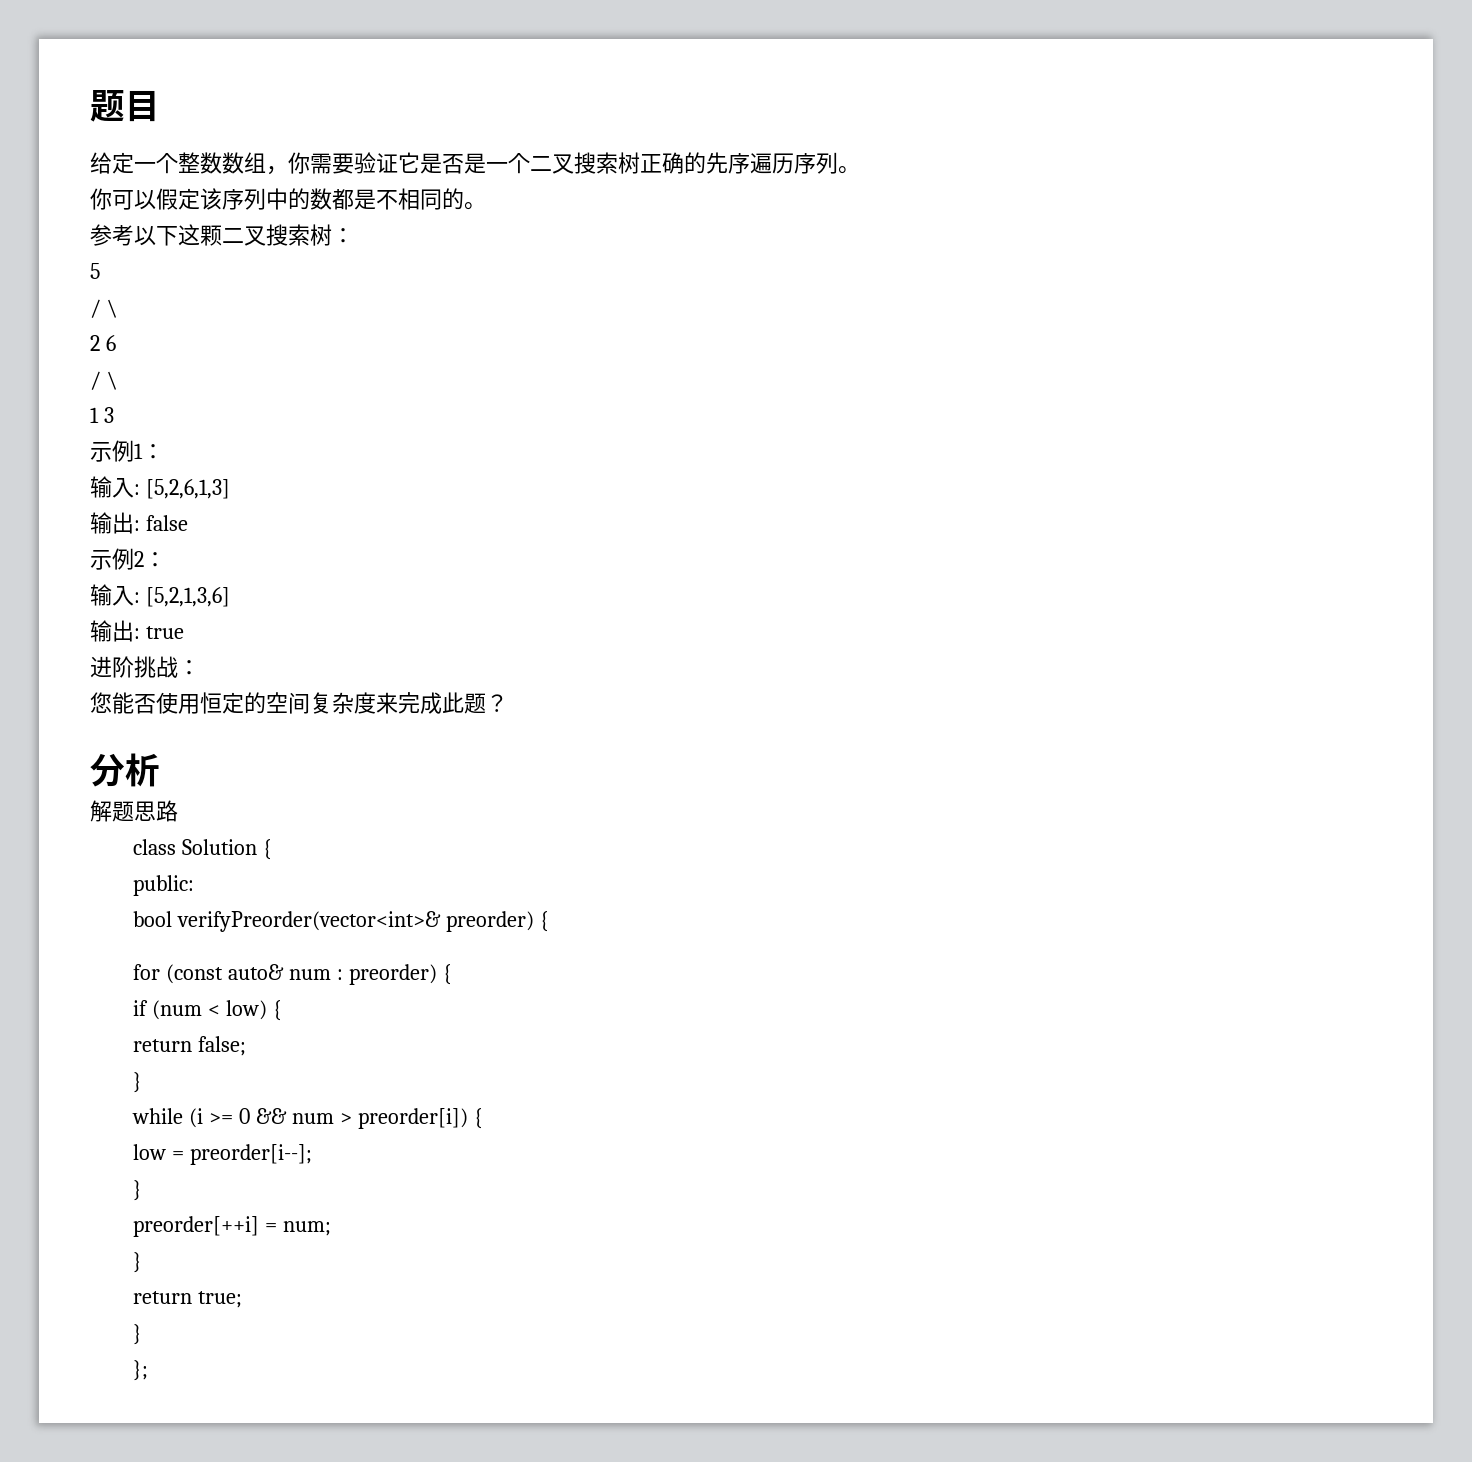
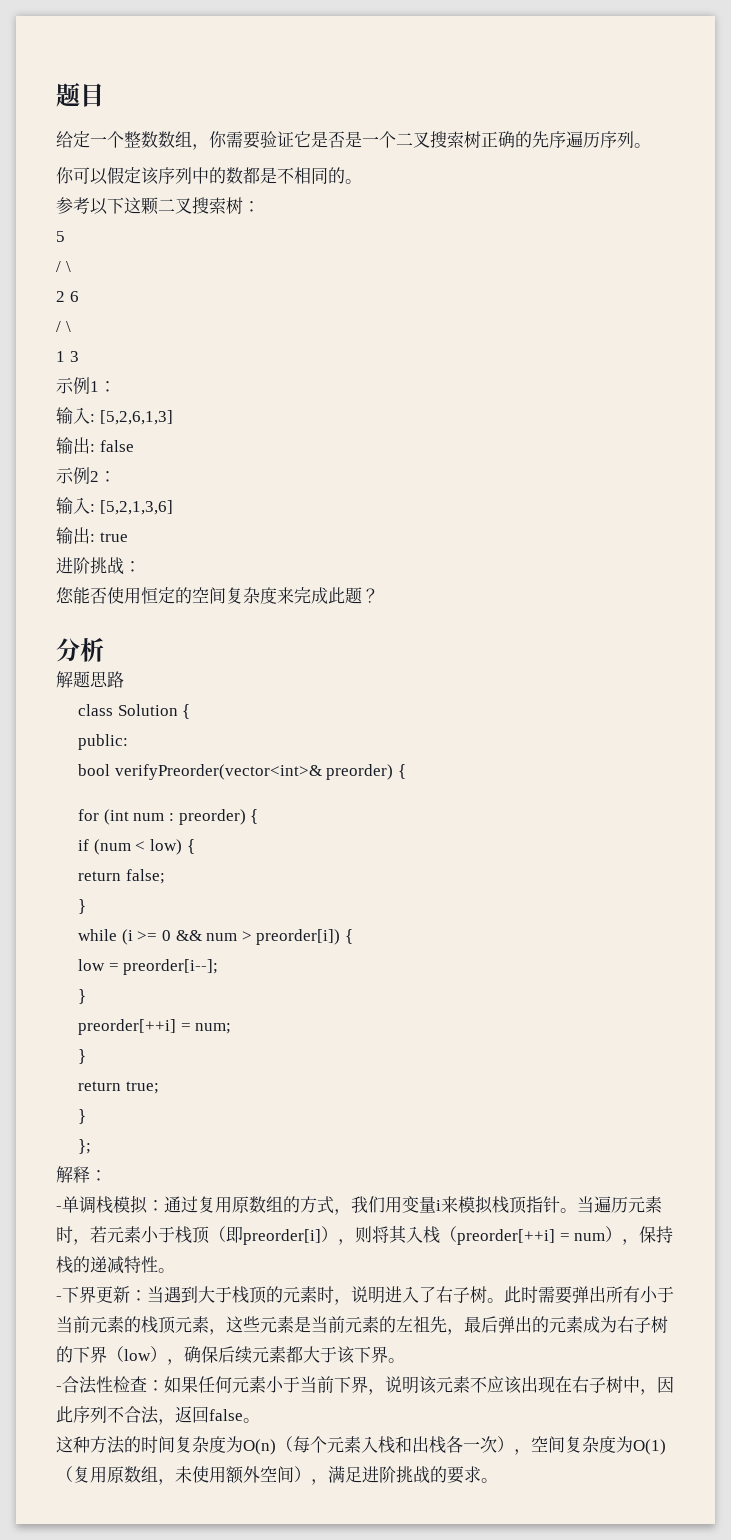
[166,964,285,984] (const auto& -> [103,809,129,825] (int
(149, 1370) none -> [56,1166,107,1183] [56,1195,662,1215] [56,1225,674,1245] [56,1256,175,1274] [56,1286,674,1305] [56,1316,668,1335] [56,1346,405,1365] [56,1376,674,1395] [56,1406,260,1425] [56,1436,666,1455] [56,1466,498,1485] // 解释： // -单调栈模拟：通过复用原数组的方式，我们用变量i来模拟栈顶指针。当遍历元素时，若元素小于栈顶（即preorder[i]），则将其入栈（preorder[++i] = num），保持栈的递减特性。 // -下界更新：当遇到大于栈顶的元素时，说明进入了右子树。此时需要弹出所有小于当前元素的栈顶元素，这些元素是当前元素的左祖先，最后弹出的元素成为右子树的下界（low），确保后续元素都大于该下界。 // -合法性检查：如果任何元素小于当前下界，说明该元素不应该出现在右子树中，因此序列不合法，返回false。 // 这种方法的时间复杂度为O(n)（每个元素入栈和出栈各一次），空间复杂度为O(1)（复用原数组，未使用额外空间），满足进阶挑战的要求。

